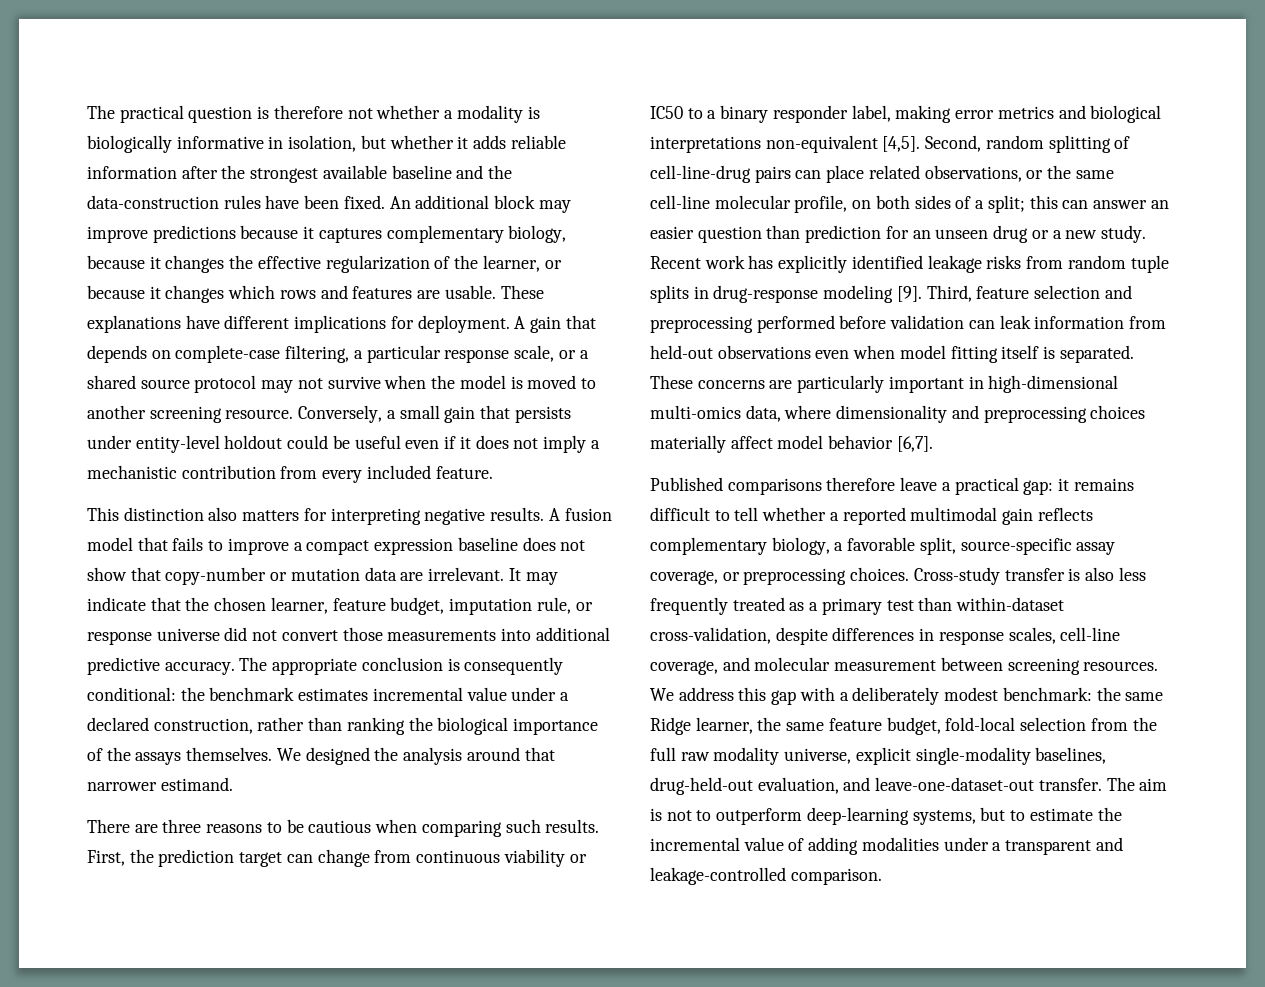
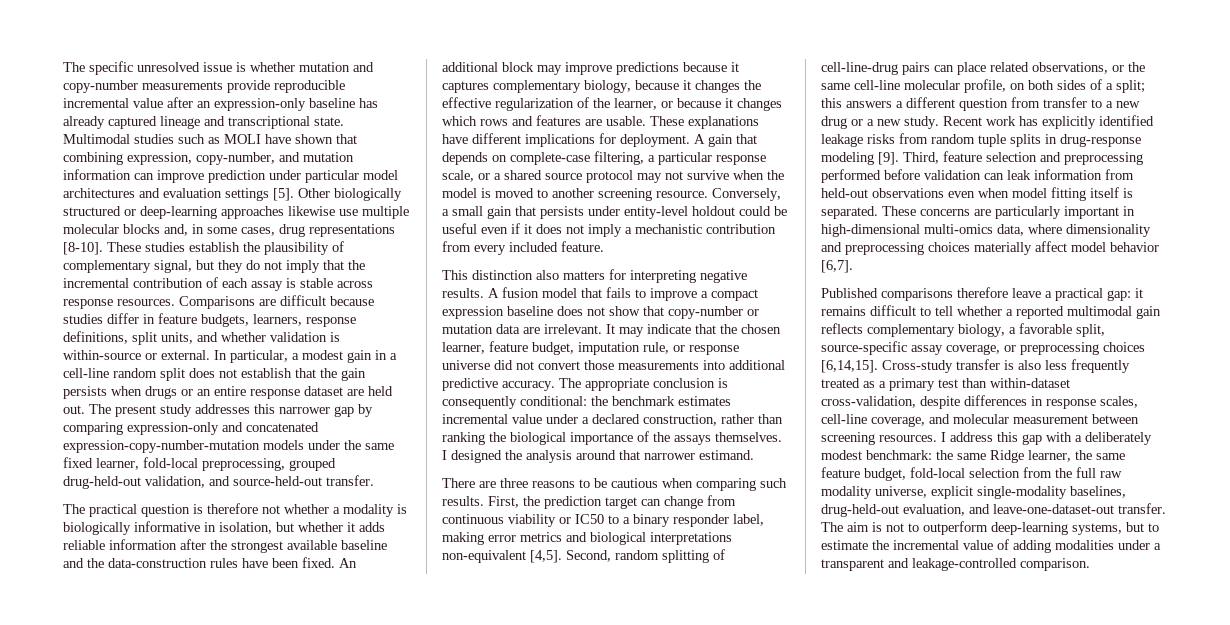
[87,105,115,119] The -> [63,61,374,75] [63,80,345,93] [63,97,378,111] [63,116,344,129] [63,134,357,144] [63,152,354,165] [63,169,398,183] [63,188,402,201] [63,206,409,219] [63,224,395,237] [63,241,344,255] [63,260,365,273] [63,277,373,291] [63,295,374,309] [63,313,356,327] [63,331,340,345] [63,350,397,363] [63,368,366,381] [63,386,393,399] [63,404,373,417] [63,422,319,435] [63,440,394,453] [63,457,336,471] [63,475,374,489] [63,504,85,514] The specific unresolved issue is whether mutation and copy-number measurements provide reproducible incremental value after an expression-only baseline has already captured lineage and transcriptional state. Multimodal studies such as MOLI have shown that combining expression, copy-number, and mutation information can improve prediction under particular model architectures and evaluation settings [5]. Other biologically structured or deep-learning approaches likewise use multiple molecular blocks and, in some cases, drug representations [8-10]. These studies establish the plausibility of complementary signal, but they do not imply that the incremental contribution of each assay is stable across response resources. Comparisons are difficult because studies differ in feature budgets, learners, response definitions, split units, and whether validation is within-source or external. In particular, a modest gain in a cell-line random split does not establish that the gain persists when drugs or an entire response dataset are held out. The present study addresses this narrower gap by comparing expression-only and concatenated expression-copy-number-mutation models under the same fixed learner, fold-local preprocessing, grouped drug-held-out validation, and source-held-out transfer. // The
[276,748,301,761] We -> [442,450,447,460] I
[1062,200,1169,209] [650,225,989,243] can answer an easier question than prediction for an unseen -> [846,97,1140,111] answers a different question from transfer to a new
[850,567,910,581] choices. -> [1103,342,1145,352] [821,360,878,373] choices [6,14,15].
[650,688,674,701] We -> [941,432,946,442] I

